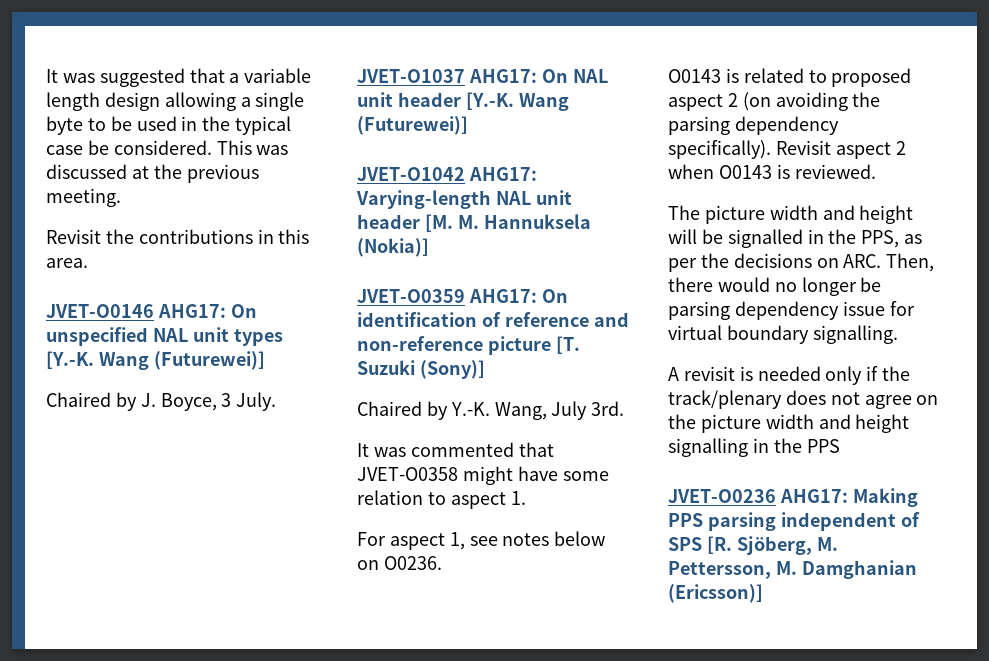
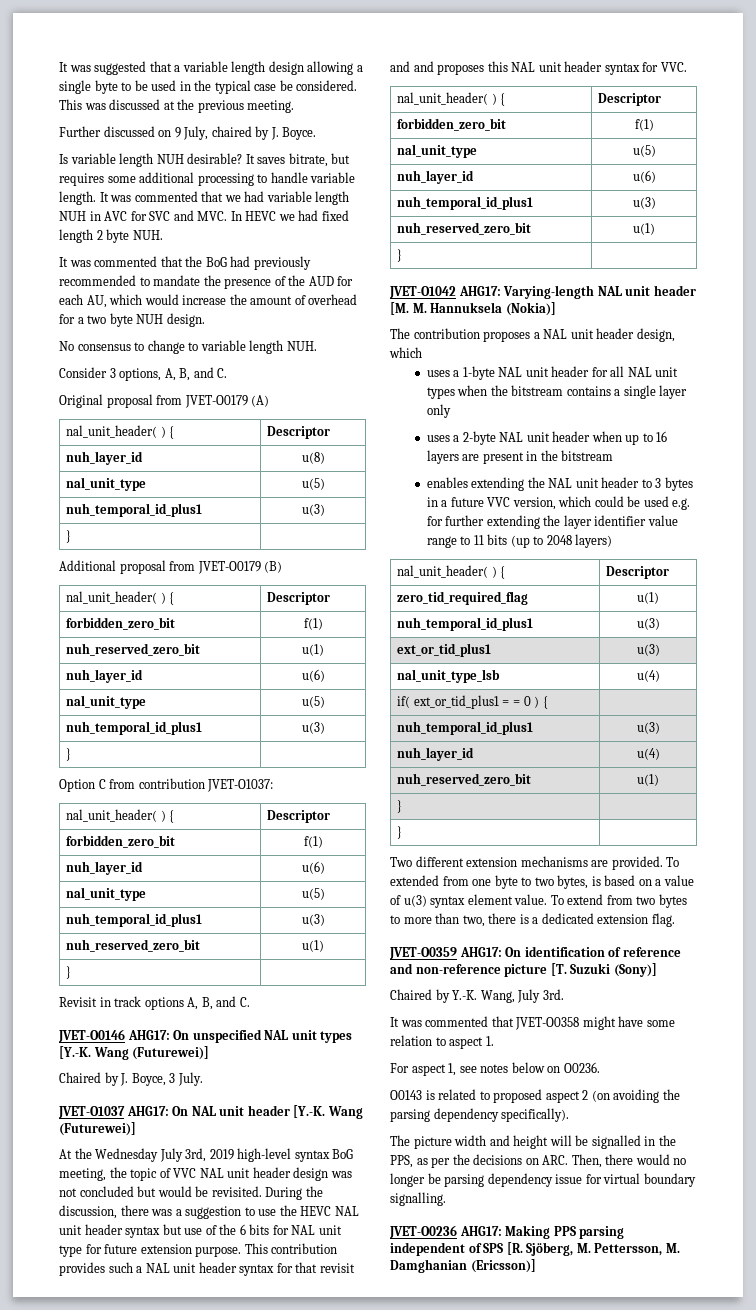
[46,229,310,244] [46,258,88,268] Revisit the contributions in this area. -> [59,126,317,140] [59,153,351,167] [59,172,356,186] [59,191,350,205] [59,210,349,221] [59,229,163,243] [59,256,311,270] [59,275,354,289] [59,294,358,308] [59,313,205,327] [59,340,317,354] [59,367,228,381] [59,394,270,408] [66,425,175,439] [267,426,331,439] [66,451,144,465] [301,452,325,464] [66,477,147,491] [301,478,325,490] [66,503,203,517] [301,504,325,516] [66,530,72,543] [59,560,283,574] [66,591,175,605] [267,592,331,605] [66,617,176,630] [303,618,323,630] [66,643,201,656] [302,644,324,656] [66,669,144,683] [301,669,325,682] [66,695,147,709] [301,696,325,708] [66,721,203,735] [301,722,325,734] [66,748,72,761] [59,778,274,792] [66,809,175,823] [267,810,331,823] [66,835,176,848] [303,836,323,848] [66,861,144,875] [301,861,325,874] [66,887,147,901] [301,888,325,900] [66,913,203,927] [301,914,325,926] [66,939,201,952] [302,940,324,952] [66,966,72,979] [59,996,250,1010] Further discussed on 9 July, chaired by J. Boyce. // Is variable length NUH desirable? It saves bitrate, but requires some additional processing to handle variable length. It was commented that we had variable length NUH in AVC for SVC and MVC. In HEVC we had fixed length 2 byte NUH. // It was commented that the BoG had previously recommended to mandate the presence of the AUD for each AU, which would increase the amount of overhead for a two byte NUH design. // No consensus to change to variable length NUH. // Consider 3 options, A, B, and C. // Original proposal from JVET-O0179 (A) // nal_unit_header( ) { | Descriptor // nuh_layer_id | u(8) // nal_unit_type | u(5) // nuh_temporal_id_plus1 | u(3) // } | // Additional proposal from JVET-O0179 (B) // nal_unit_header( ) { | Descriptor // forbidden_zero_bit | f(1) // nuh_reserved_zero_bit | u(1) // nuh_layer_id | u(6) // nal_unit_type | u(5) // nuh_temporal_id_plus1 | u(3) // } | // Option C from contribution JVET-O1037: // nal_unit_header( ) { | Descriptor // forbidden_zero_bit | f(1) // nuh_layer_id | u(6) // nal_unit_type | u(5) // nuh_temporal_id_plus1 | u(3) // nuh_reserved_zero_bit | u(1) // } | // Revisit in track options A, B, and C.
(468, 125) none -> [59,1148,354,1162] [59,1167,352,1181] [59,1186,323,1200] [59,1205,359,1219] [59,1224,342,1238] [59,1243,338,1257] [59,1262,355,1276] [390,61,687,75] [397,92,506,106] [598,93,662,106] [397,118,507,131] [634,119,654,131] [397,144,478,158] [632,145,656,157] [397,170,475,184] [632,170,656,183] [397,196,534,210] [632,197,656,209] [397,222,532,235] [633,223,655,235] [397,249,403,262] // At the Wednesday July 3rd, 2019 high-level syntax BoG meeting, the topic of VVC NAL unit header design was not concluded but would be revisited. During the discussion, there was a suggestion to use the HEVC NAL unit header syntax but use of the 6 bits for NAL unit type for future extension purpose. This contribution provides such a NAL unit header syntax for that revisit and and proposes this NAL unit header syntax for VVC. // nal_unit_header( ) { | Descriptor // forbidden_zero_bit | f(1) // nal_unit_type | u(5) // nuh_layer_id | u(6) // nuh_temporal_id_plus1 | u(3) // nuh_reserved_zero_bit | u(1) // } |
(429, 247) none -> [390,328,675,342] [389,347,422,358] [426,366,679,380] [426,385,688,399] [426,404,451,418] [426,431,668,445] [426,450,614,464] [426,477,693,491] [426,496,691,510] [426,515,678,529] [426,534,613,548] [397,565,506,579] [606,566,670,579] [397,591,529,605] [637,592,659,604] [397,617,534,631] [636,618,660,630] [397,643,492,657] [636,644,660,656] [397,669,501,683] [636,670,660,682] [397,695,548,709] [397,721,534,735] [636,722,660,734] [397,747,475,761] [636,748,660,760] [397,773,532,786] [637,774,659,786] [397,800,403,813] [397,826,403,839] [390,856,680,870] [390,875,694,889] [390,894,687,908] [390,913,675,927] // The contribution proposes a NAL unit header design, which // uses a 1-byte NAL unit header for all NAL unit types when the bitstream contains a single layer only // uses a 2-byte NAL unit header when up to 16 layers are present in the bitstream // enables extending the NAL unit header to 3 bytes in a future VVC version, which could be used e.g. for further extending the layer identifier value range to 11 bits (up to 2048 layers) // nal_unit_header( ) { | Descriptor // zero_tid_required_flag | u(1) // nuh_temporal_id_plus1 | u(3) // ext_or_tid_plus1 | u(3) // nal_unit_type_lsb | u(4) // if( ext_or_tid_plus1 = = 0 ) { | // nuh_temporal_id_plus1 | u(3) // nuh_layer_id | u(4) // nuh_reserved_zero_bit | u(1) // } | // } | // Two different extension mechanisms are provided. To extended from one byte to two bytes, is based on a value of u(3) syntax element value. To extend from two bytes to more than two, there is a dedicated extension flag.
[775,140,906,159] [668,164,876,179] Revisit aspect 2 when O0143 is reviewed. -> (570, 1115) none
[668,366,911,385] [668,390,939,409] [668,414,910,433] [668,438,840,457] // A revisit is needed only if the track/plenary does not agree on the picture width and height signalling in the PPS -> (446, 1199) none

